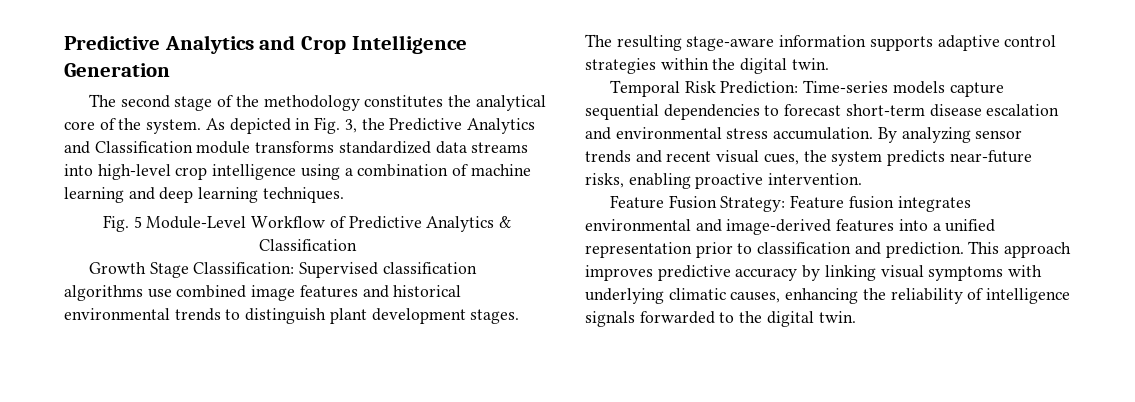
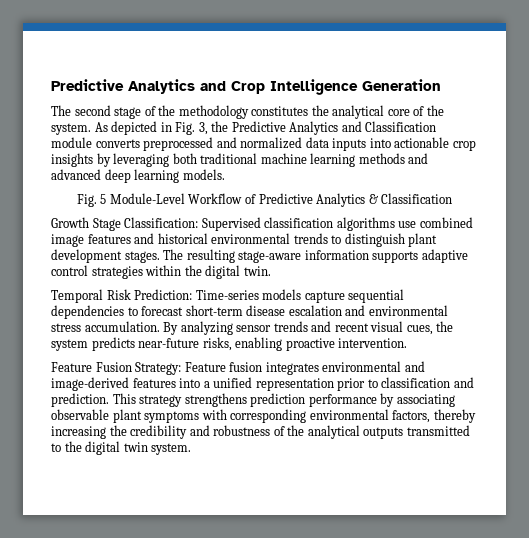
[255,141,529,154] [64,164,531,180] [64,187,155,203] transforms standardized data streams into high-level crop intelligence using a combination of machine learning and -> [95,137,476,151] [51,153,429,167] [51,169,101,180] converts preprocessed and normalized data inputs into actionable crop insights by leveraging both traditional machine learning methods and advanced
[262,187,344,203] techniques. -> [182,169,225,180] models.
[1004,242,1072,258] [585,265,1043,281] [585,288,1071,304] [585,311,715,327] approach improves predictive accuracy by linking visual symptoms with underlying climatic causes, enhancing the reliability of intelligence signals forwarded -> [139,393,455,407] [51,409,476,423] [51,425,470,439] strategy strengthens prediction performance by associating observable plant symptoms with corresponding environmental factors, thereby increasing the credibility and robustness of the analytical outputs transmitted
[818,311,856,323] twin. -> [123,442,192,455] twin system.

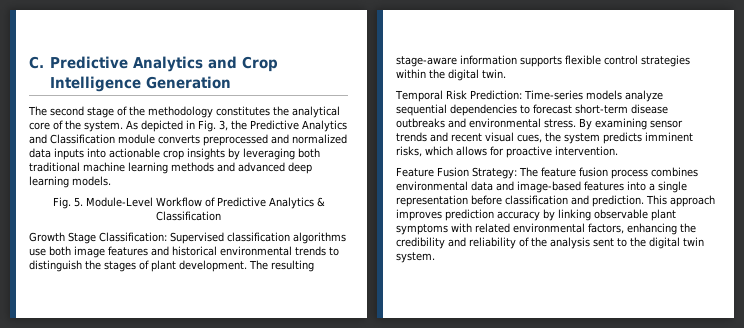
(51, 85) none -> [29,56,44,69] C.
[100,194,107,204] 5 -> [73,197,83,207] 5.
[419,217,473,228] combined -> [49,246,71,256] both
[408,233,438,247] [51,249,160,263] plant development stages. -> [85,260,247,272] the stages of plant development.
[421,249,468,263] adaptive -> [565,55,601,65] flexible
[304,291,345,303] capture -> [624,90,663,102] analyze
[288,305,342,316] escalation -> [396,118,445,128] outbreaks
[51,321,233,335] stress accumulation. By analyzing -> [544,118,647,130] stress. By examining
[138,337,283,351] near-future risks, enabling -> [645,132,693,142] [396,146,504,157] imminent risks, which allows for
[184,361,425,375] [51,377,474,391] [51,393,455,407] Feature fusion integrates environmental and image-derived features into a unified representation prior to classification and prediction. This strategy strengthens prediction performance by associating -> [519,167,698,179] [396,181,687,193] [396,195,715,207] [396,209,591,221] The feature fusion process combines environmental data and image-based features into a single representation before classification and prediction. This approach improves prediction accuracy by linking
[230,409,307,423] corresponding -> [475,223,510,233] related
[433,409,476,423] [51,426,106,439] thereby increasing -> [627,223,677,235] enhancing
[213,425,470,439] robustness of the analytical outputs transmitted -> [469,237,614,249] reliability of the analysis sent

